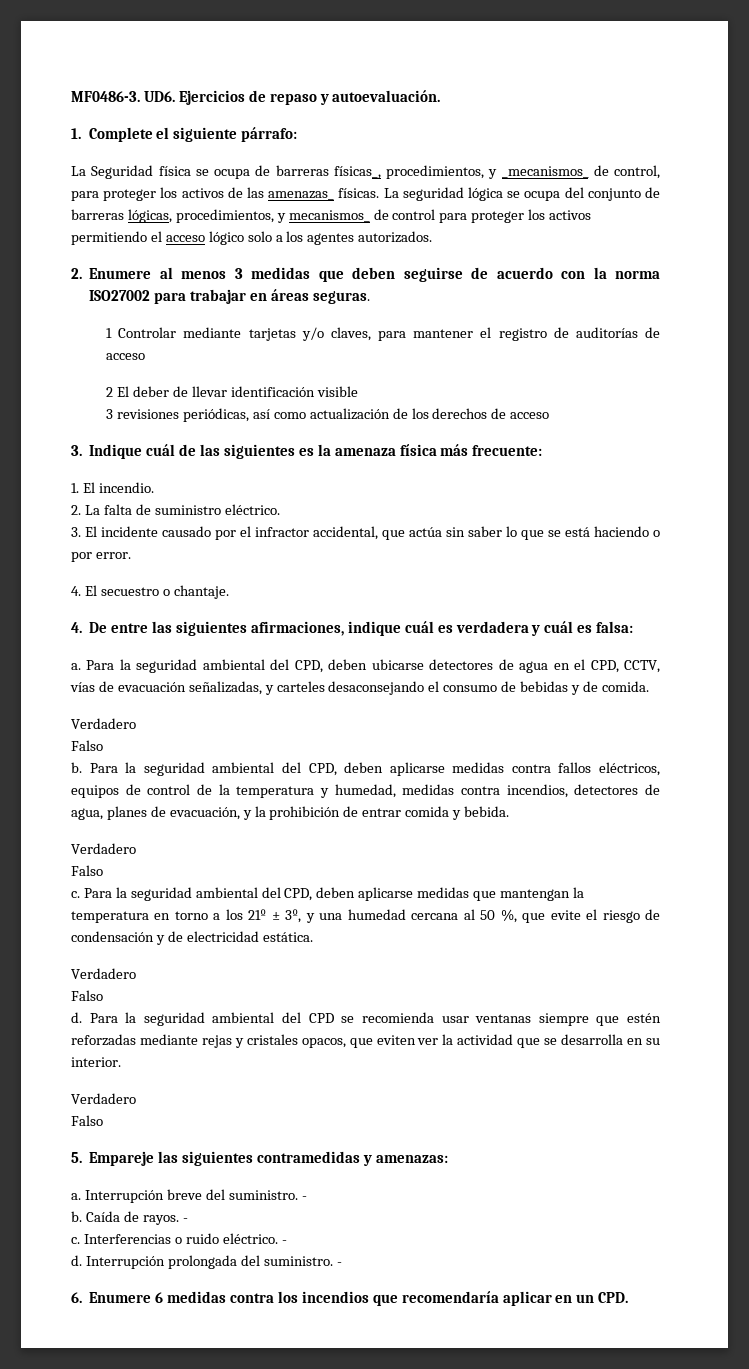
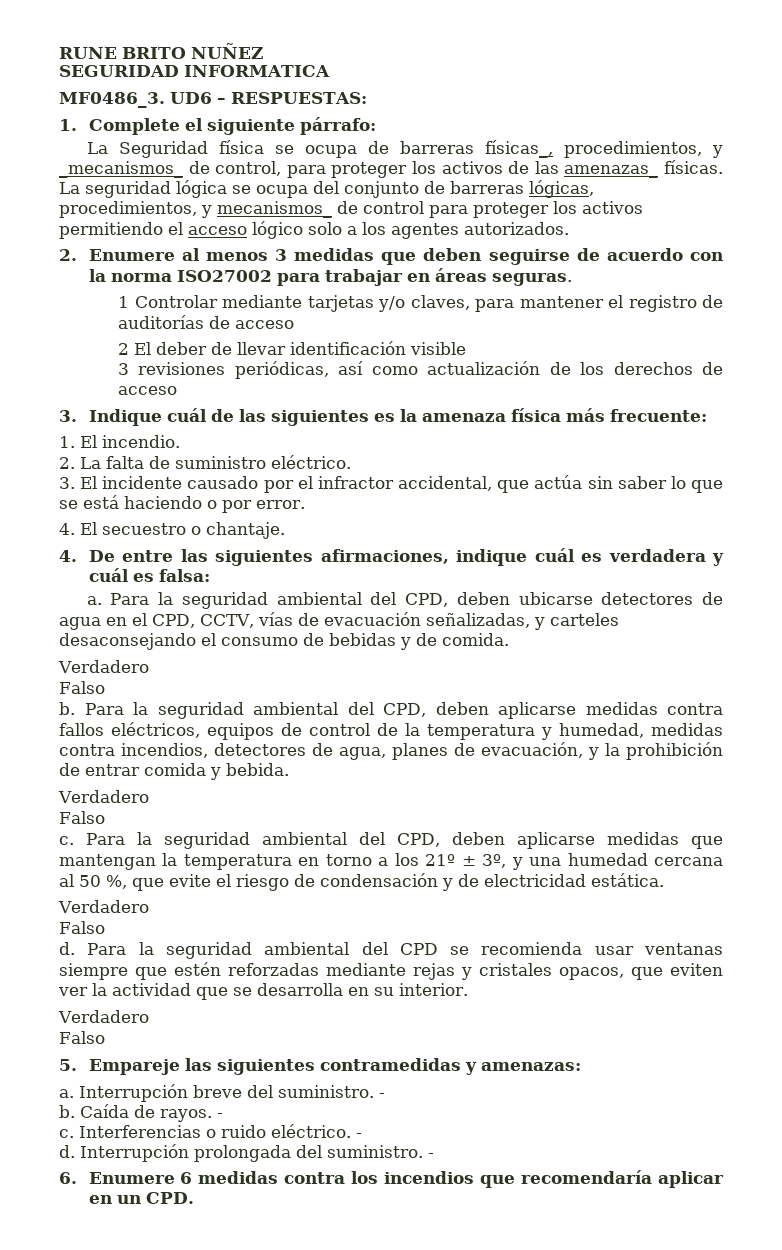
[71,90,441,105] MF0486-3. UD6. Ejercicios de repaso y autoevaluación. -> [59,43,263,59] [59,65,330,77] [59,92,367,108] RUNE BRITO NUÑEZ // SEGURIDAD INFORMATICA // MF0486_3. UD6 – RESPUESTAS:

